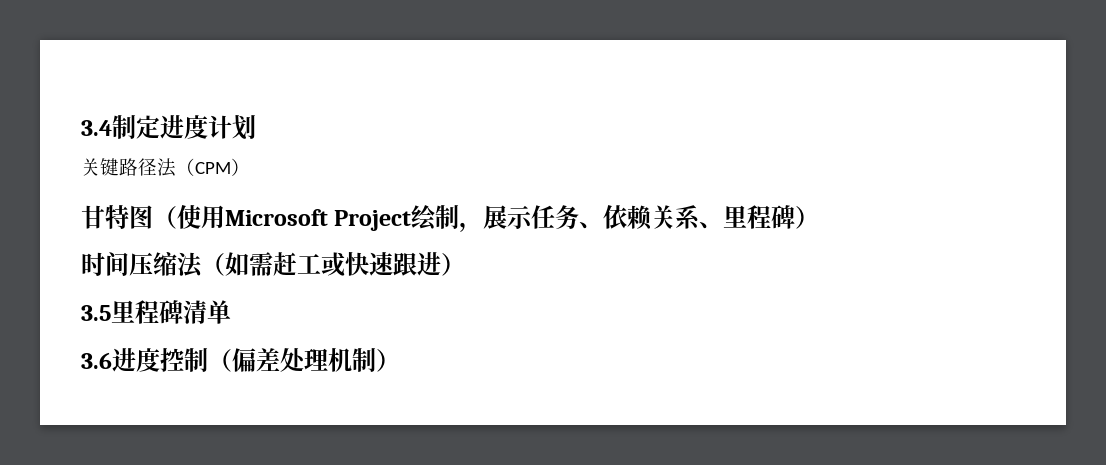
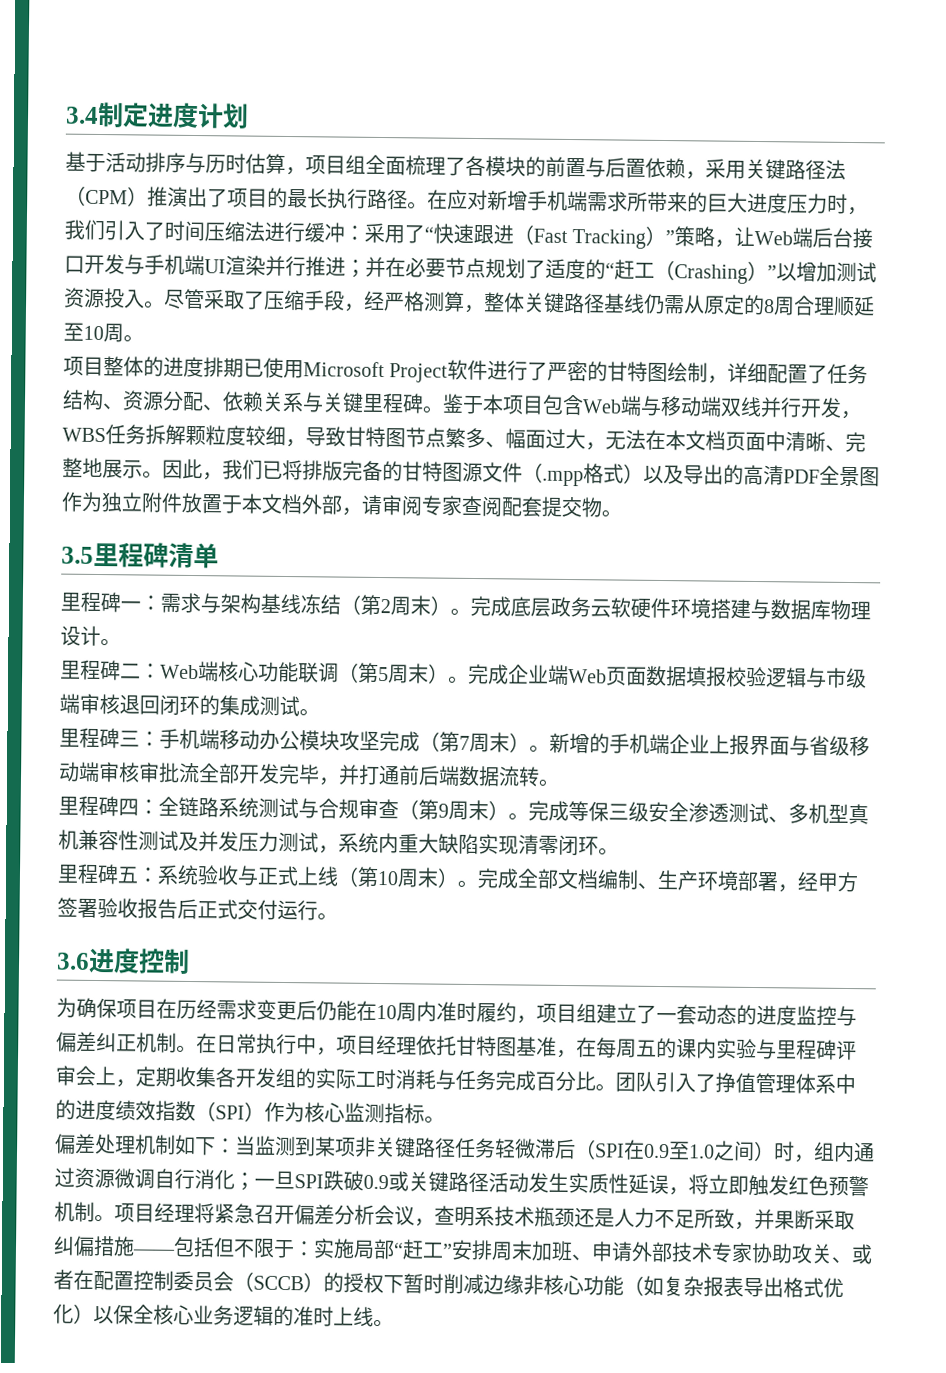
(256, 127) none -> [65,151,746,180] 基于活动排序与历时估算，项目组全面梳理了各模块的前置与后置依赖，采用
[81,204,820,232] [81,252,465,278] [81,300,231,324] [81,348,400,372] // 甘特图（使用Microsoft Project绘制，展示任务、依赖关系、里程碑） // 时间压缩法（如需赶工或快速跟进） // 3.5里程碑清单 // 3.6进度控制（偏差处理机制） -> [147,186,868,216] [64,219,874,249] [64,254,877,284] [64,287,875,317] [63,322,144,343] [63,356,869,385] [62,389,861,420] [62,424,866,453] [62,457,880,487] [61,491,622,518] [61,542,219,569] [60,591,871,621] [60,625,121,647] [60,659,867,689] [59,693,320,717] [59,727,870,757] [58,761,560,787] [58,795,869,825] [58,829,619,857] [57,863,859,893] [57,897,338,921] [56,947,190,974] [56,997,857,1027] [56,1031,857,1061] [55,1065,856,1095] [55,1099,445,1124] [54,1133,875,1163] [54,1167,869,1197] [54,1201,855,1231] [53,1235,873,1265] [53,1269,844,1298] [53,1303,394,1328] 推演出了项目的最长执行路径。在应对新增手机端需求所带来的巨大进度压力时，我们引入了时间压缩法进行缓冲：采用了“快速跟进（Fast Tracking）”策略，让Web端后台接口开发与手机端UI渲染并行推进；并在必要节点规划了适度的“赶工（Crashing）”以增加测试资源投入。尽管采取了压缩手段，经严格测算，整体关键路径基线仍需从原定的8周合理顺延至10周。 // 项目整体的进度排期已使用Microsoft Project软件进行了严密的甘特图绘制，详细配置了任务结构、资源分配、依赖关系与关键里程碑。鉴于本项目包含Web端与移动端双线并行开发，WBS任务拆解颗粒度较细，导致甘特图节点繁多、幅面过大，无法在本文档页面中清晰、完整地展示。因此，我们已将排版完备的甘特图源文件（.mpp格式）以及导出的高清PDF全景图作为独立附件放置于本文档外部，请审阅专家查阅配套提交物。 // 3.5里程碑清单 // 里程碑一：需求与架构基线冻结（第2周末）。完成底层政务云软硬件环境搭建与数据库物理设计。 // 里程碑二：Web端核心功能联调（第5周末）。完成企业端Web页面数据填报校验逻辑与市级端审核退回闭环的集成测试。 // 里程碑三：手机端移动办公模块攻坚完成（第7周末）。新增的手机端企业上报界面与省级移动端审核审批流全部开发完毕，并打通前后端数据流转。 // 里程碑四：全链路系统测试与合规审查（第9周末）。完成等保三级安全渗透测试、多机型真机兼容性测试及并发压力测试，系统内重大缺陷实现清零闭环。 // 里程碑五：系统验收与正式上线（第10周末）。完成全部文档编制、生产环境部署，经甲方签署验收报告后正式交付运行。 // 3.6进度控制 // 为确保项目在历经需求变更后仍能在10周内准时履约，项目组建立了一套动态的进度监控与偏差纠正机制。在日常执行中，项目经理依托甘特图基准，在每周五的课内实验与里程碑评审会上，定期收集各开发组的实际工时消耗与任务完成百分比。团队引入了挣值管理体系中的进度绩效指数（SPI）作为核心监测指标。 // 偏差处理机制如下：当监测到某项非关键路径任务轻微滞后（SPI在0.9至1.0之间）时，组内通过资源微调自行消化；一旦SPI跌破0.9或关键路径活动发生实质性延误，将立即触发红色预警机制。项目经理将紧急召开偏差分析会议，查明系技术瓶颈还是人力不足所致，并果断采取纠偏措施——包括但不限于：实施局部“赶工”安排周末加班、申请外部技术专家协助攻关、或者在配置控制委员会（SCCB）的授权下暂时削减边缘非核心功能（如复杂报表导出格式优化）以保全核心业务逻辑的准时上线。

